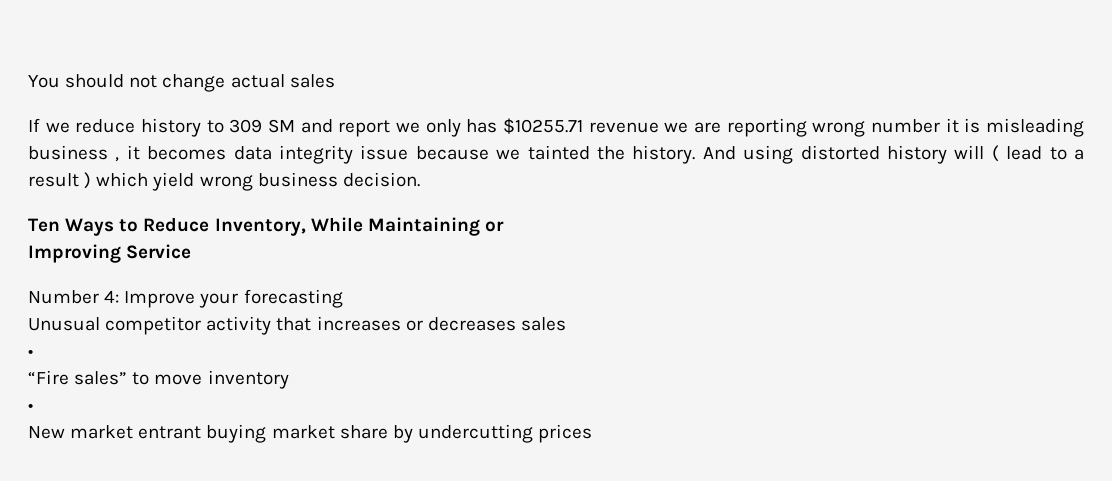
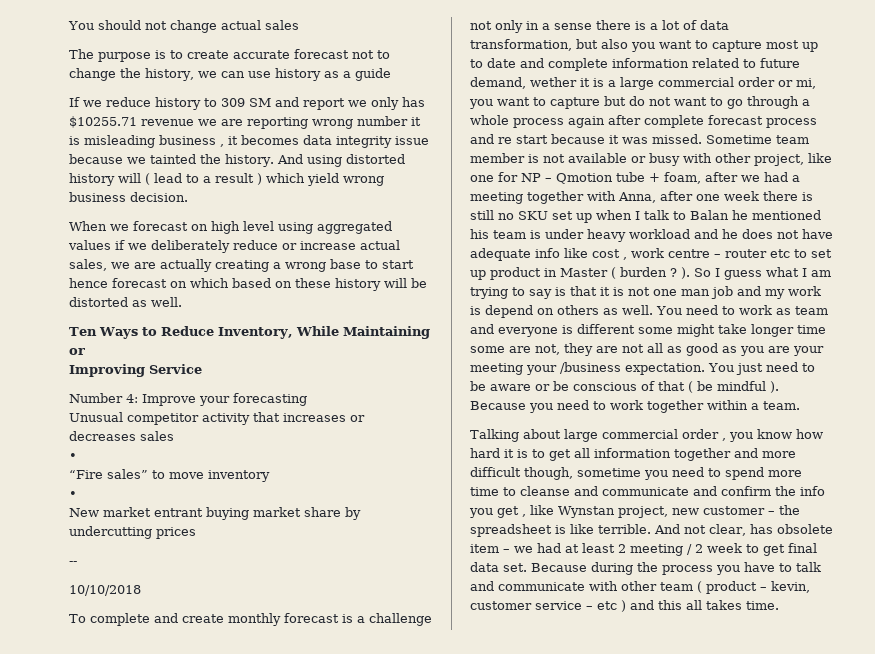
(335, 81) none -> [69,49,390,62] [69,68,391,81] // The purpose is to create accurate forecast not to change the history, we can use history as a guide
(420, 179) none -> [69,221,392,234] [68,240,400,253] [69,259,414,272] [69,278,427,291] [69,297,182,307] // When we forecast on high level using aggregated values if we deliberately reduce or increase actual sales, we are actually creating a wrong base to start hence forecast on which based on these history will be distorted as well.
(593, 433) none -> [69,561,77,565] [69,585,141,596] [69,613,432,626] [470,20,729,33] [470,39,818,52] [470,58,800,71] [470,77,816,90] [469,96,810,109] [470,115,817,128] [470,134,809,144] [470,153,832,166] [470,172,800,184] [470,191,813,204] [470,210,821,223] [470,229,833,242] [470,248,832,261] [470,267,831,280] [470,286,821,299] [470,305,828,318] [470,324,826,337] [470,343,824,356] [470,362,815,375] [470,381,779,393] [470,400,800,413] [470,429,823,442] [470,448,796,461] [470,467,802,480] [470,486,825,496] [469,505,800,518] [470,524,833,537] [470,543,817,556] [470,562,821,575] [470,581,810,594] [470,600,779,612] // -- // 10/10/2018 // To complete and create monthly forecast is a challenge not only in a sense there is a lot of data transformation, but also you want to capture most up to date and complete information related to future demand, wether it is a large commercial order or mi, you want to capture but do not want to go through a whole process again after complete forecast process and re start because it was missed. Sometime team member is not available or busy with other project, like one for NP – Qmotion tube + foam, after we had a meeting together with Anna, after one week there is still no SKU set up when I talk to Balan he mentioned his team is under heavy workload and he does not have adequate info like cost , work centre – router etc to set up product in Master ( burden ? ). So I guess what I am trying to say is that it is not one man job and my work is depend on others as well. You need to work as team and everyone is different some might take longer time some are not, they are not all as good as you are your meeting your /business expectation. You just need to be aware or be conscious of that ( be mindful ). Because you need to work together within a team. // Talking about large commercial order , you know how hard it is to get all information together and more difficult though, sometime you need to spend more time to cleanse and communicate and confirm the info you get , like Wynstan project, new customer – the spreadsheet is like terrible. And not clear, has obsolete item – we had at least 2 meeting / 2 week to get final data set. Because during the process you have to talk and communicate with other team ( product – kevin, customer service – etc ) and this all takes time.

